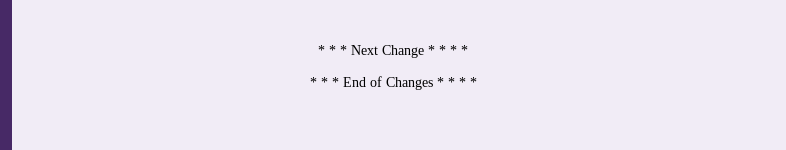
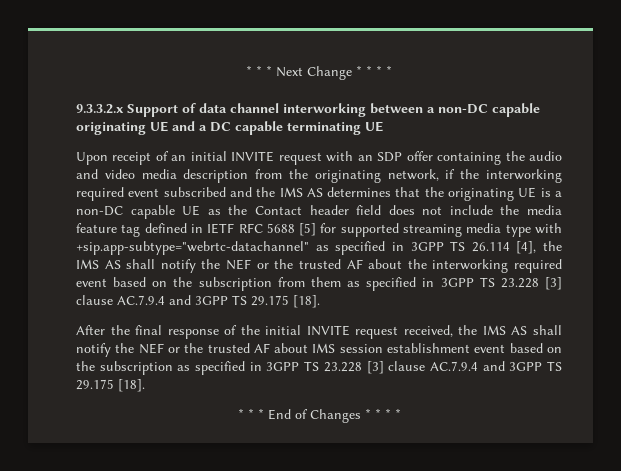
(468, 50) none -> [76,103,540,117] [76,121,383,135] [76,151,562,165] [76,169,562,183] [76,187,563,201] [76,205,562,219] [76,223,563,237] [76,241,562,255] [76,259,563,273] [76,277,562,291] [76,295,320,308] [76,325,563,339] [76,343,563,357] [76,361,562,375] [76,379,145,392] // 9.3.3.2.x Support of data channel interworking between a non-DC capable originating UE and a DC capable terminating UE // Upon receipt of an initial INVITE request with an SDP offer containing the audio and video media description from the originating network, if the interworking required event subscribed and the IMS AS determines that the originating UE is a non-DC capable UE as the Contact header field does not include the media feature tag defined in IETF RFC 5688 [5] for supported streaming media type with +sip.app-subtype="webrtc-datachannel" as specified in 3GPP TS 26.114 [4], the IMS AS shall notify the NEF or the trusted AF about the interworking required event based on the subscription from them as specified in 3GPP TS 23.228 [3] clause AC.7.9.4 and 3GPP TS 29.175 [18]. // After the final response of the initial INVITE request received, the IMS AS shall notify the NEF or the trusted AF about IMS session establishment event based on the subscription as specified in 3GPP TS 23.228 [3] clause AC.7.9.4 and 3GPP TS 29.175 [18].

